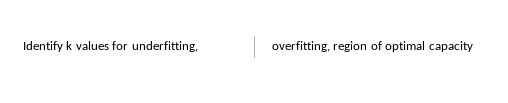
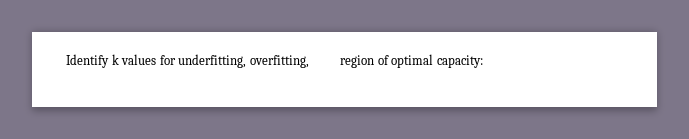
[428,41,473,52] capacity -> [436,55,483,68] capacity:

